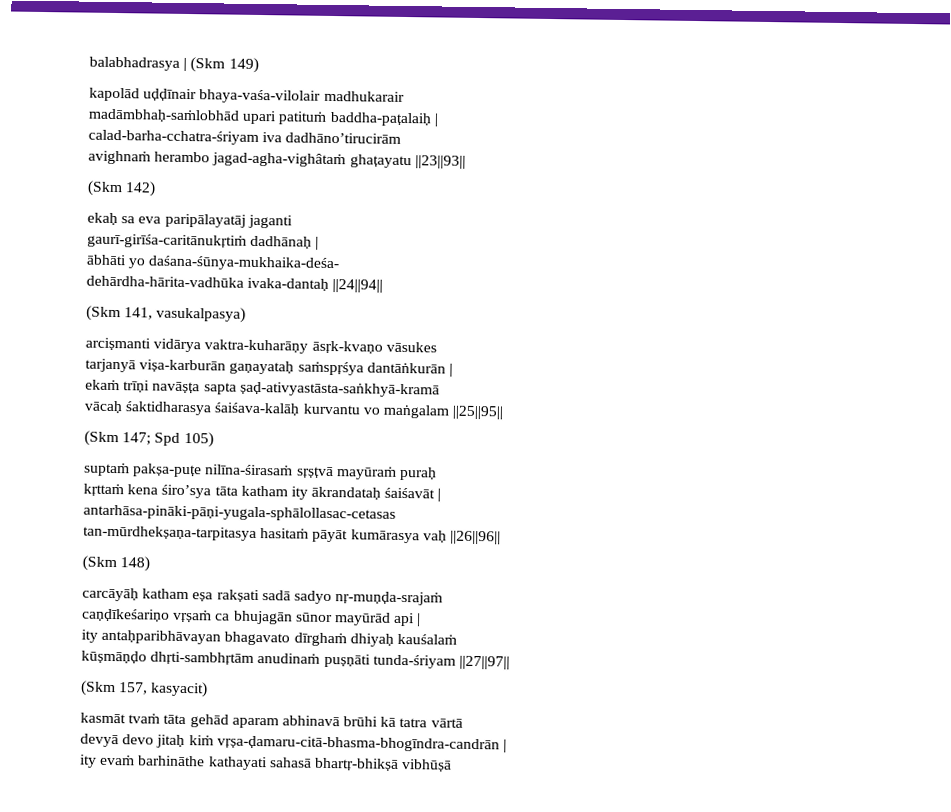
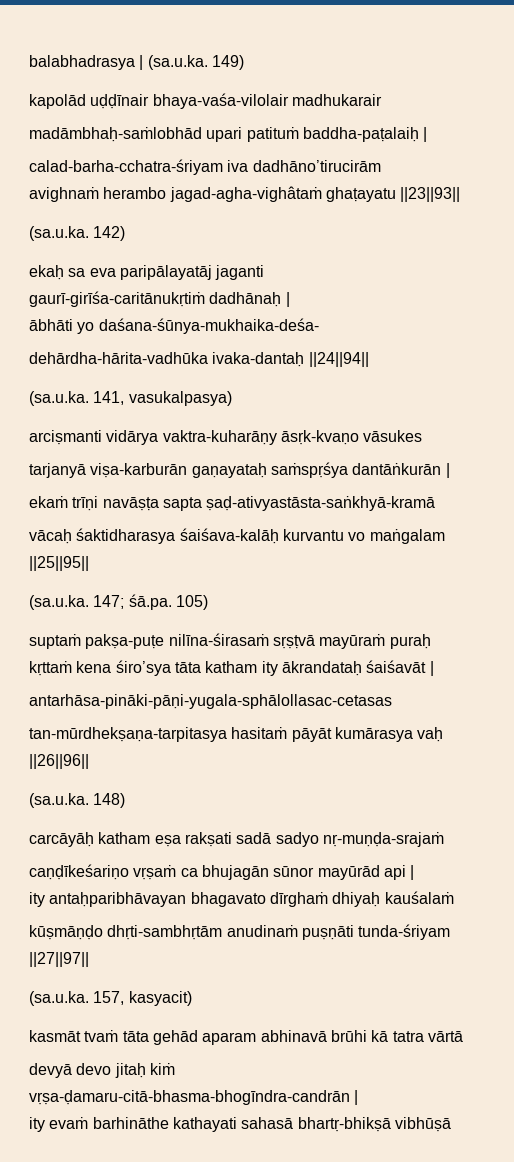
[190,57,226,73] (Skm -> [147,55,208,70] (sa.u.ka.
[87,180,123,197] (Skm -> [29,226,89,241] (sa.u.ka.
[86,305,121,322] (Skm -> [29,391,89,406] (sa.u.ka.
[84,430,181,447] (Skm 147; Spd -> [29,594,172,610] (sa.u.ka. 147; śā.pa.
[82,555,117,572] (Skm -> [29,793,89,808] (sa.u.ka.
[80,680,116,697] (Skm -> [29,991,89,1006] (sa.u.ka.

